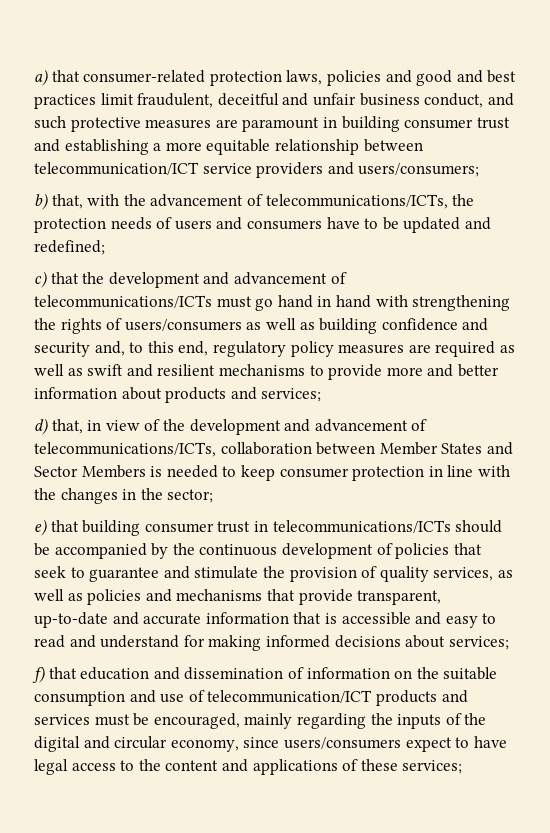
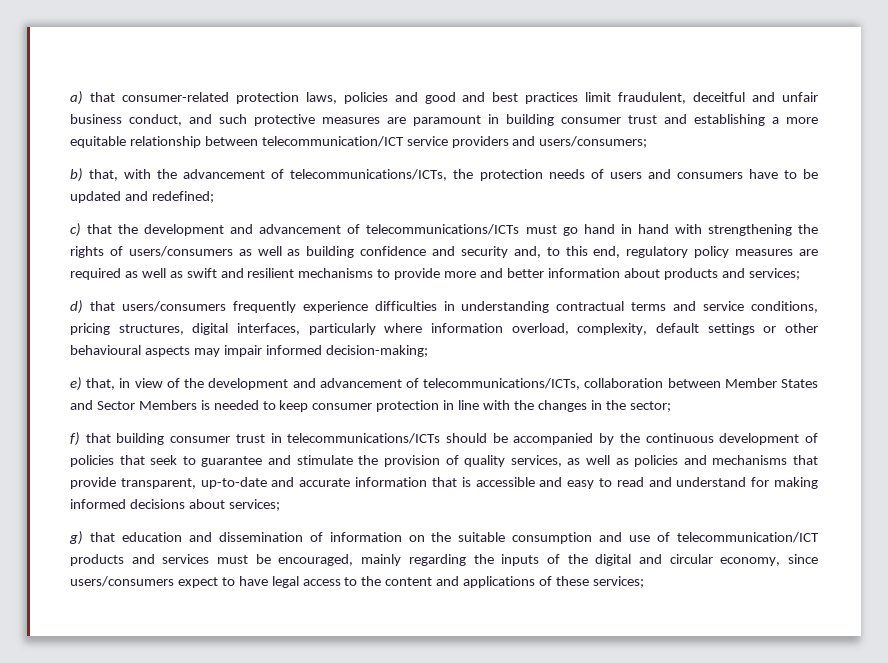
(48, 426) none -> [89,301,818,313] [70,323,818,335] [70,345,428,357] [70,377,82,391] that users/consumers frequently experience difficulties in understanding contractual terms and service conditions, pricing structures, digital interfaces, particularly where information overload, complexity, default settings or other behavioural aspects may impair informed decision-making; // e)
[34,519,47,536] e) -> [70,432,80,446] f)
[32,666,45,683] f) -> [69,531,83,545] g)

